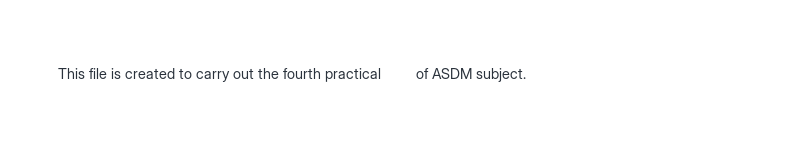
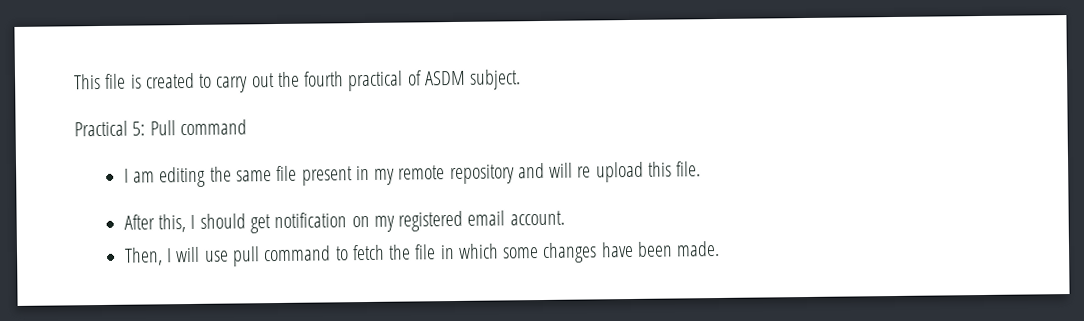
(526, 75) none -> [74,119,247,137] [123,161,702,188] [123,210,565,234] [123,240,721,267] // Practical 5: Pull command // I am editing the same file present in my remote repository and will re upload this file. // After this, I should get notification on my registered email account. // Then, I will use pull command to fetch the file in which some changes have been made.

